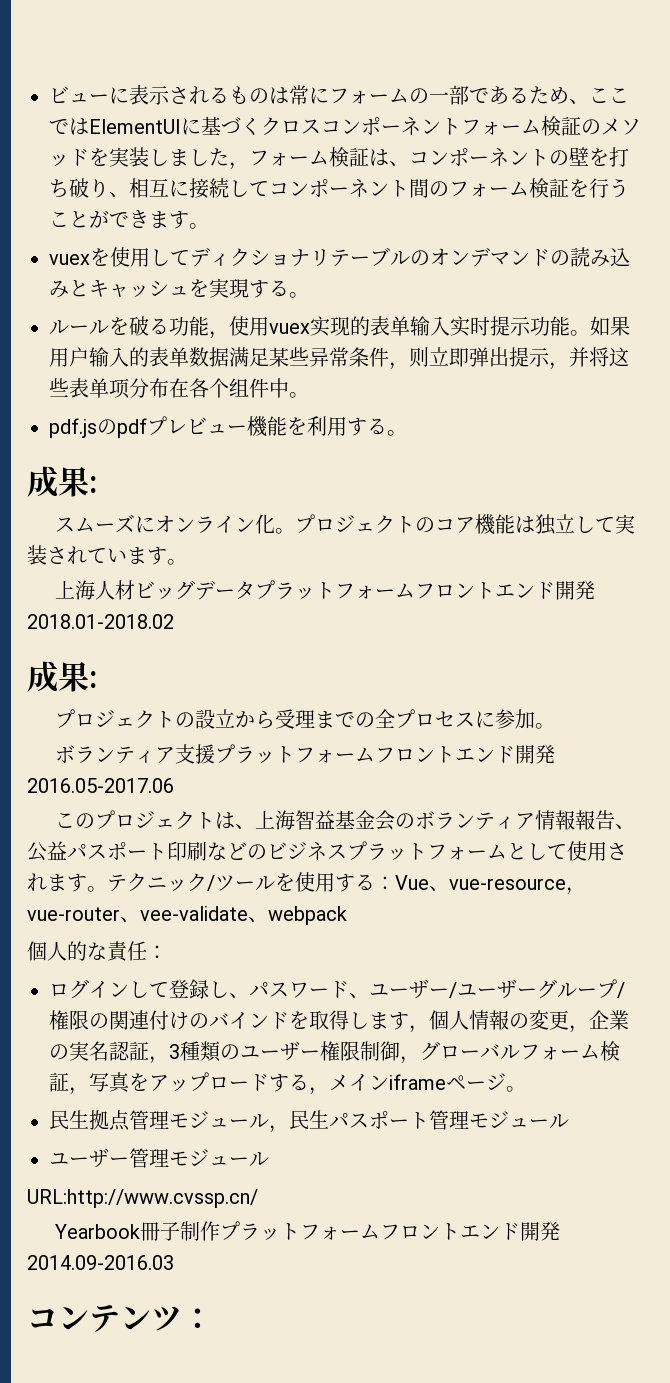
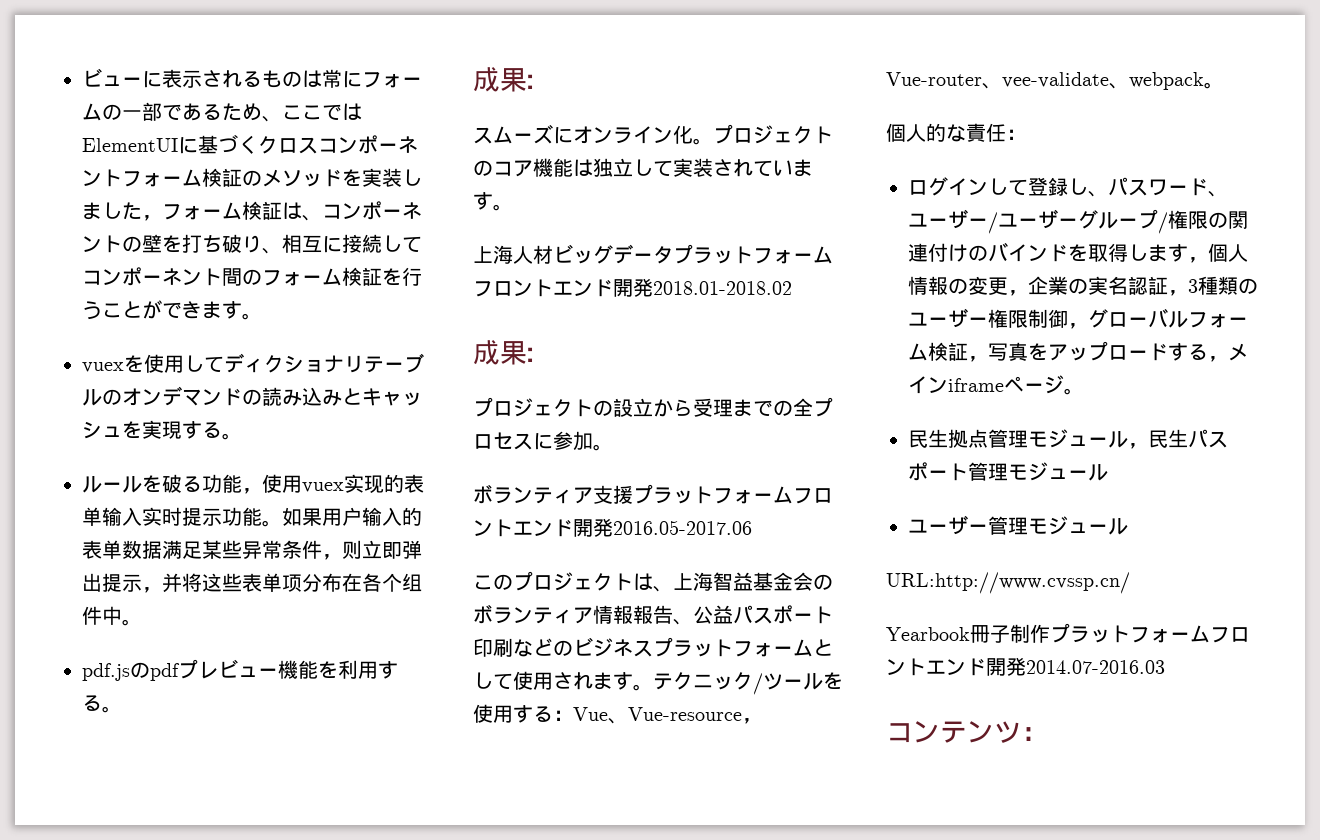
[449,878,586,895] [27,907,120,921] vue-resource，vue-router -> [628,707,762,724] [886,72,982,86] Vue-resource，Vue-router
(347, 915) none -> [1204,82,1224,89] 。
[27,1255,174,1270] 2014.09-2016.03 -> [1026,660,1165,674] 2014.07-2016.03

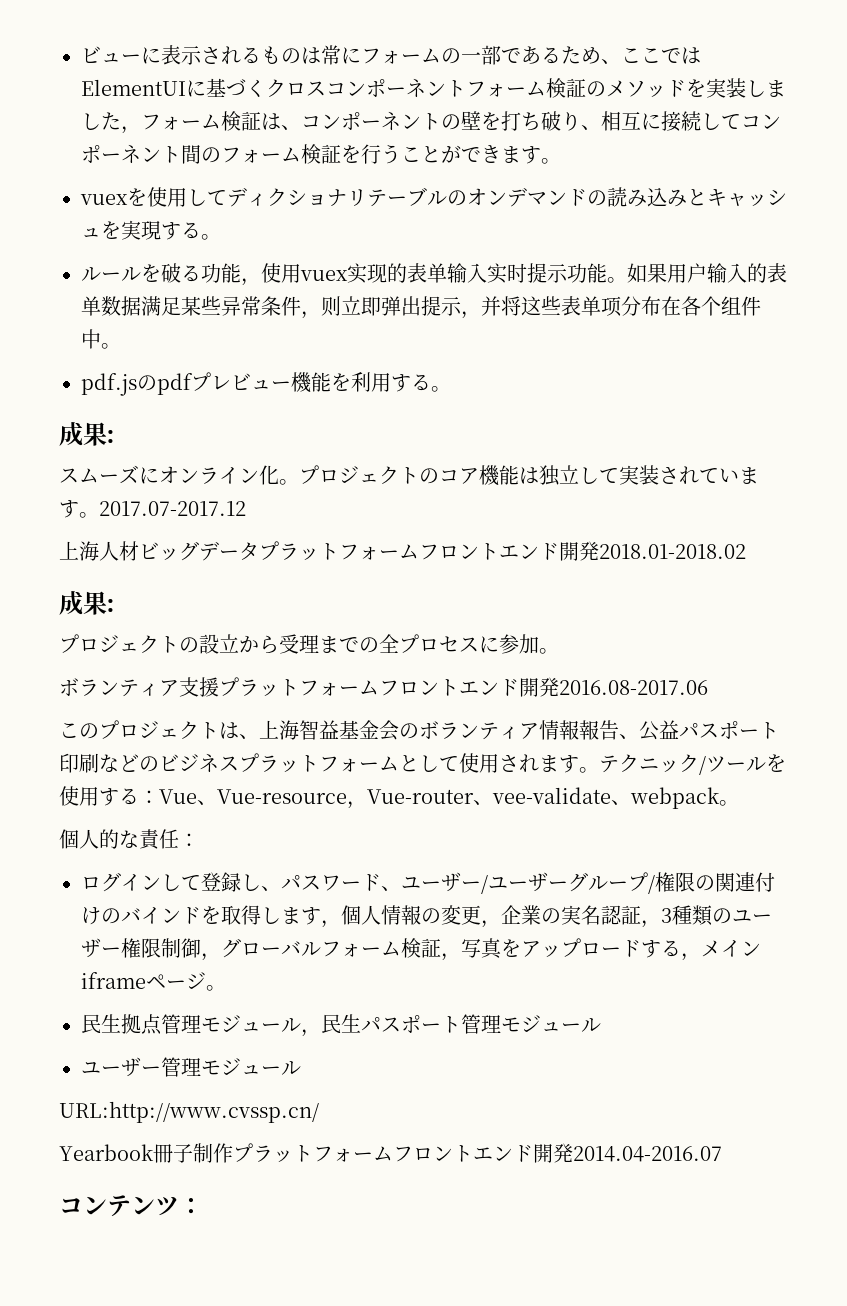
(513, 207) none -> [99,501,246,516] 2017.07-2017.12
[613,520,752,535] 2016.05-2017.06 -> [559,680,708,695] 2016.08-2017.06
[1026,660,1165,674] 2014.07-2016.03 -> [573,1146,722,1162] 2014.04-2016.07

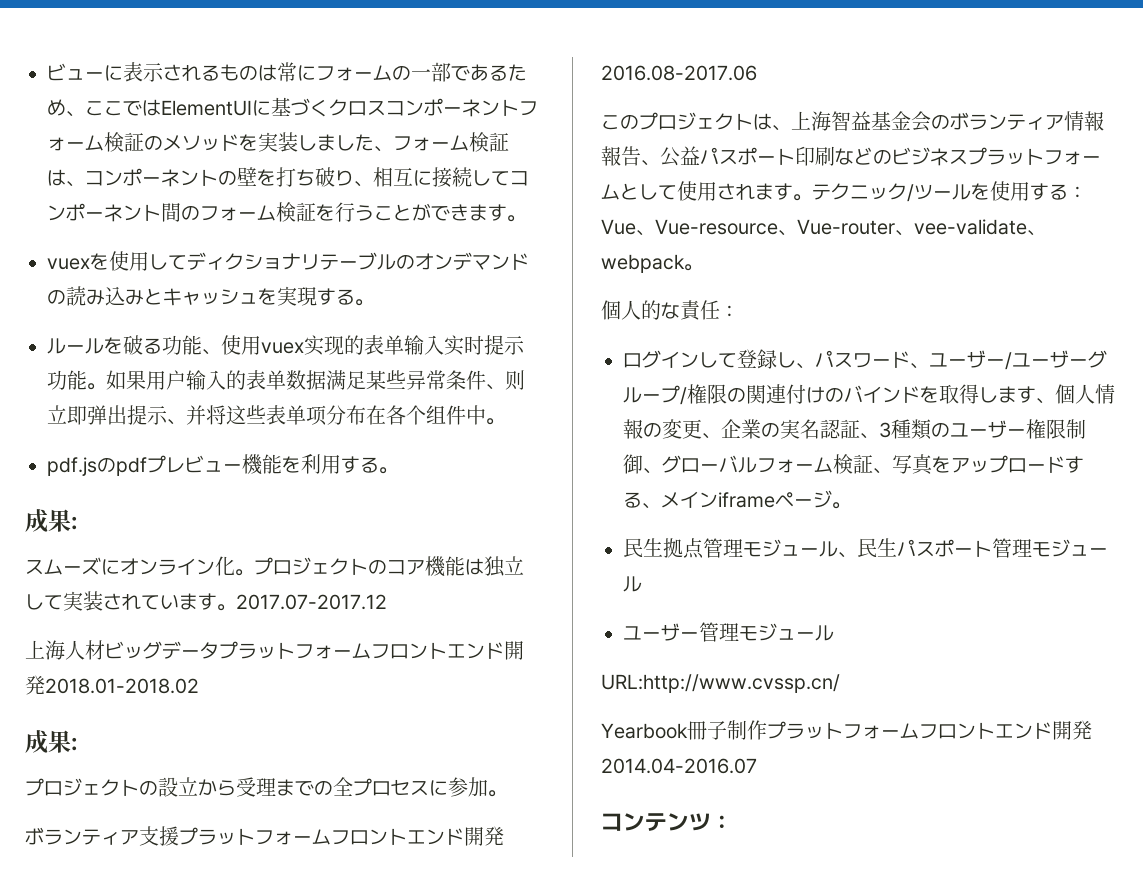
[121,126,141,134] ， -> [374,146,393,152] 、
[241,278,261,286] ， -> [202,349,221,355] 、
[301,311,321,319] ， -> [486,384,505,390] 、
[461,311,481,319] ， -> [167,419,186,425] 、
[347,801,367,809] ， -> [778,230,797,236] 、
[321,920,341,928] ， -> [1036,398,1055,404] 、
[481,920,501,928] ， -> [702,433,721,439] 、
[641,920,661,928] ， -> [860,433,879,439] 、
[201,953,221,961] ， -> [643,468,662,474] 、
[441,953,461,961] ， -> [873,468,892,474] 、
[681,953,701,961] ， -> [642,503,661,509] 、
[301,1029,321,1037] ， -> [838,552,857,558] 、

